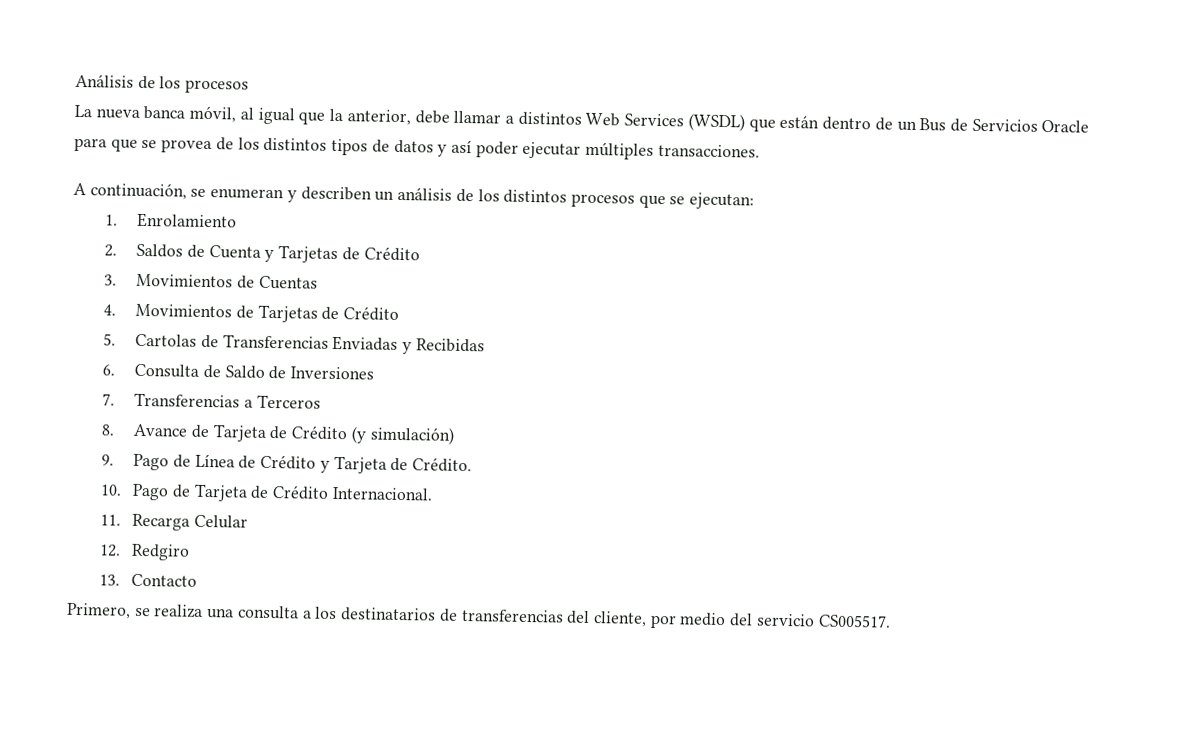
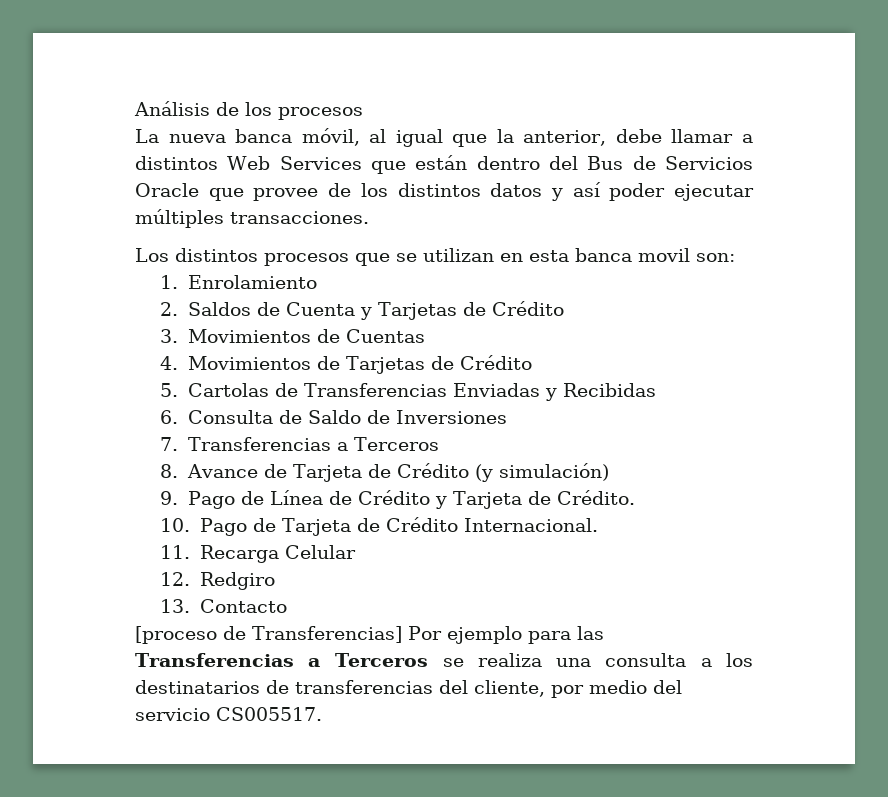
[687,113,745,132] (WSDL) -> (362, 163) none
[874,117,917,131] de un -> [548,156,578,170] del
[74,137,390,156] para que se provea de los distintos tipos de -> [208,183,481,201] que provee de los distintos
[73,182,755,210] A continuación, se enumeran y describen un análisis de los distintos procesos que se ejecutan: -> [135,248,735,266] Los distintos procesos que se utilizan en esta banca movil son:
[67,602,131,619] Primero, -> [135,626,604,644] [135,653,429,667] [proceso de Transferencias] Por ejemplo para las Transferencias a Terceros

